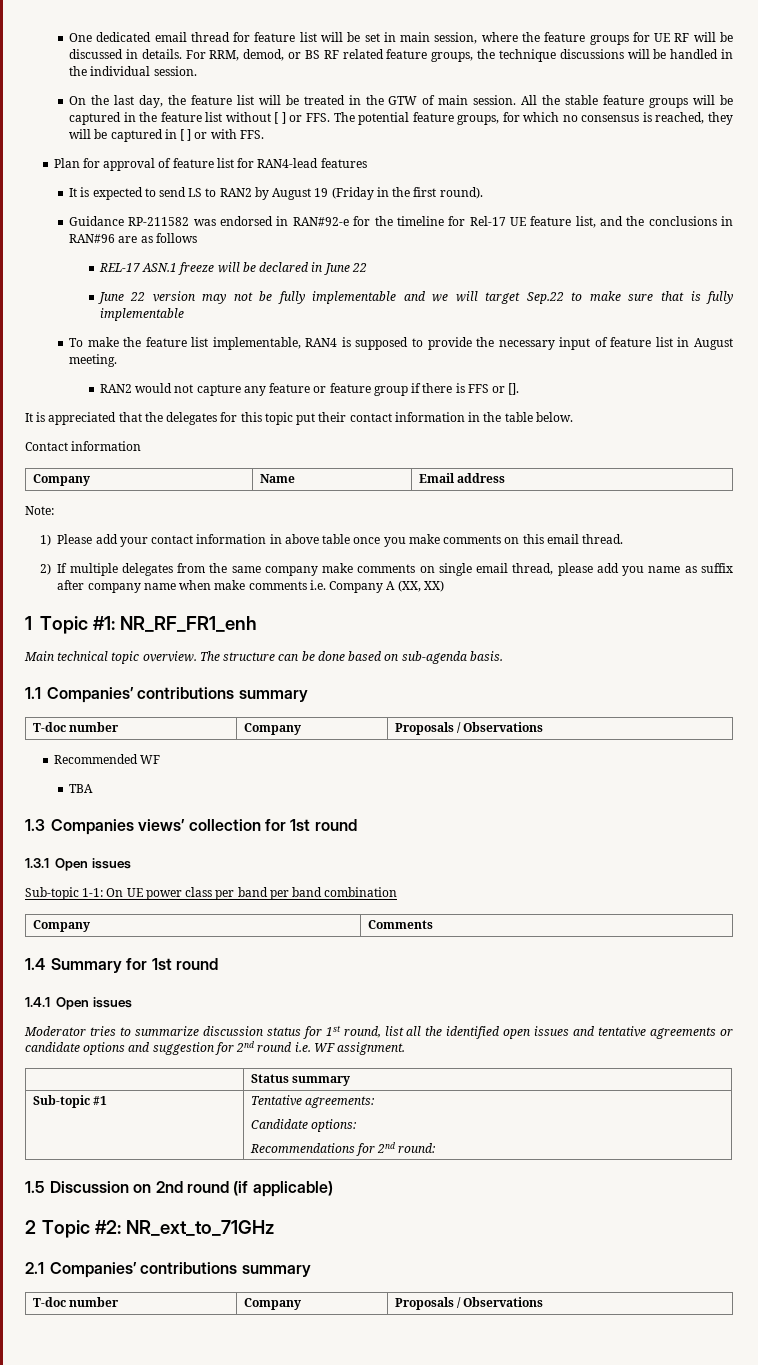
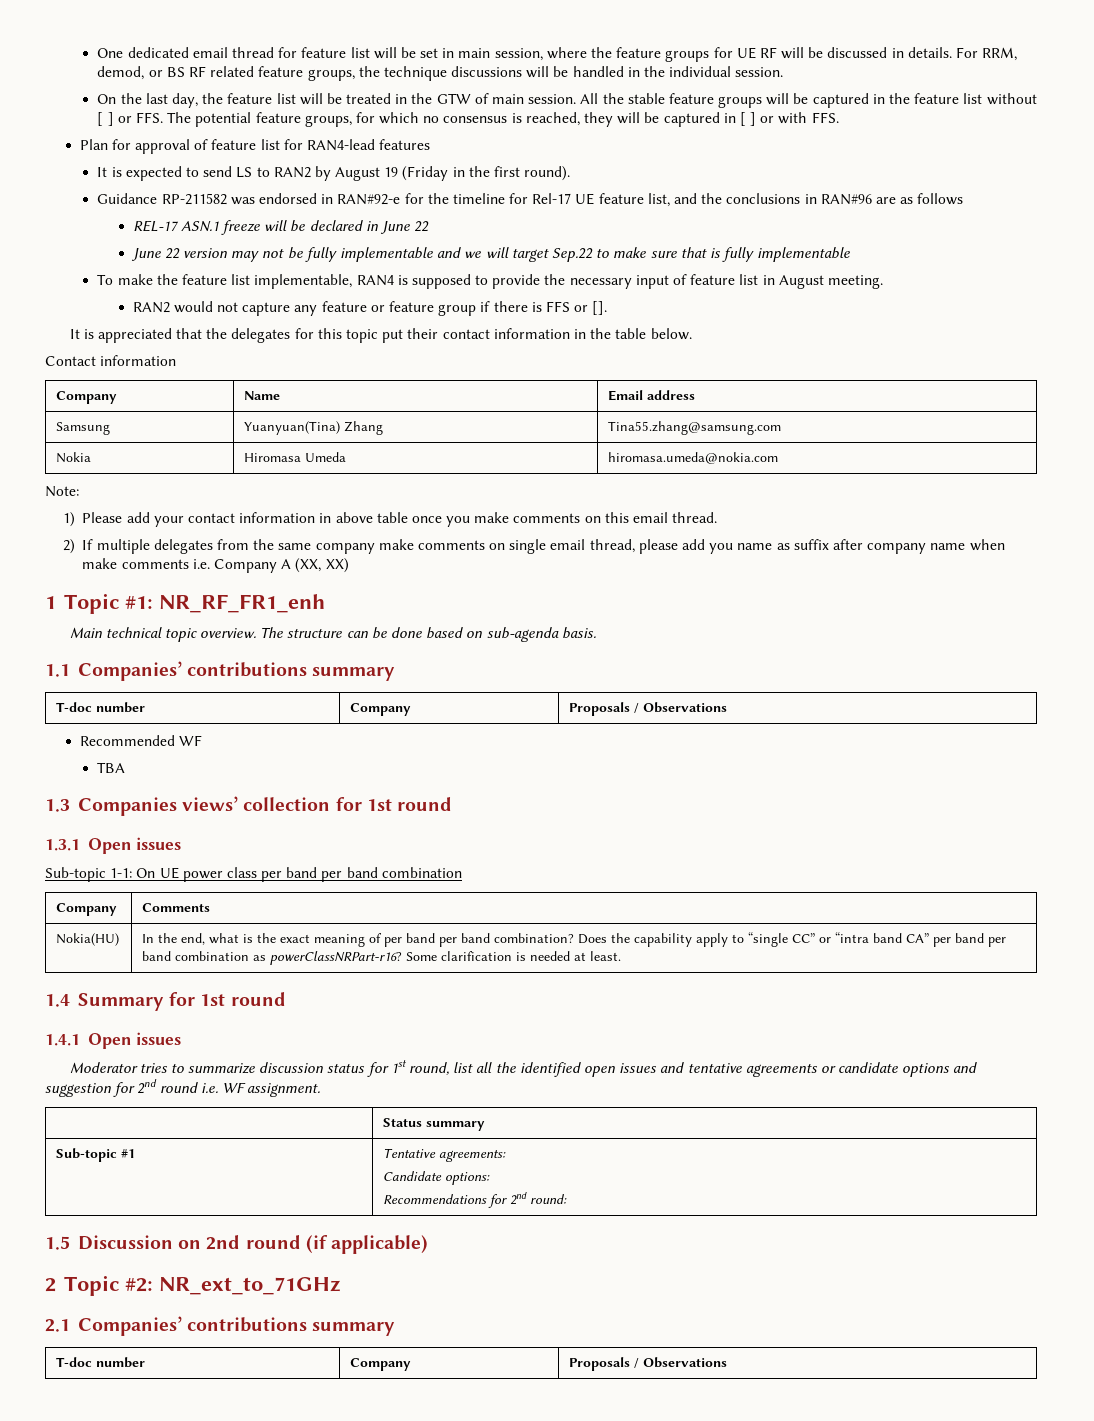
(505, 478) none -> [56,422,111,435] [244,421,384,435] [608,421,782,435] [56,452,92,463] [244,452,347,462] [608,452,779,464] // Samsung | Yuanyuan(Tina) Zhang | Tina55.zhang@samsung.com // Nokia | Hiromasa Umeda | hiromasa.umeda@nokia.com
(433, 924) none -> [56,933,120,946] [142,932,1007,947] [142,951,622,965] // Nokia(HU) | In the end, what is the exact meaning of per band per band combination? Does the capability apply to “single CC” or “intra band CA” per band per band combination as powerClassNRPart-r16? Some clarification is needed at least.

